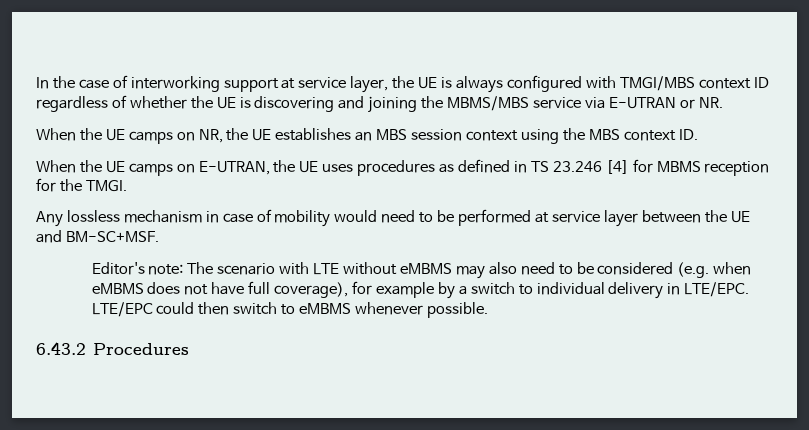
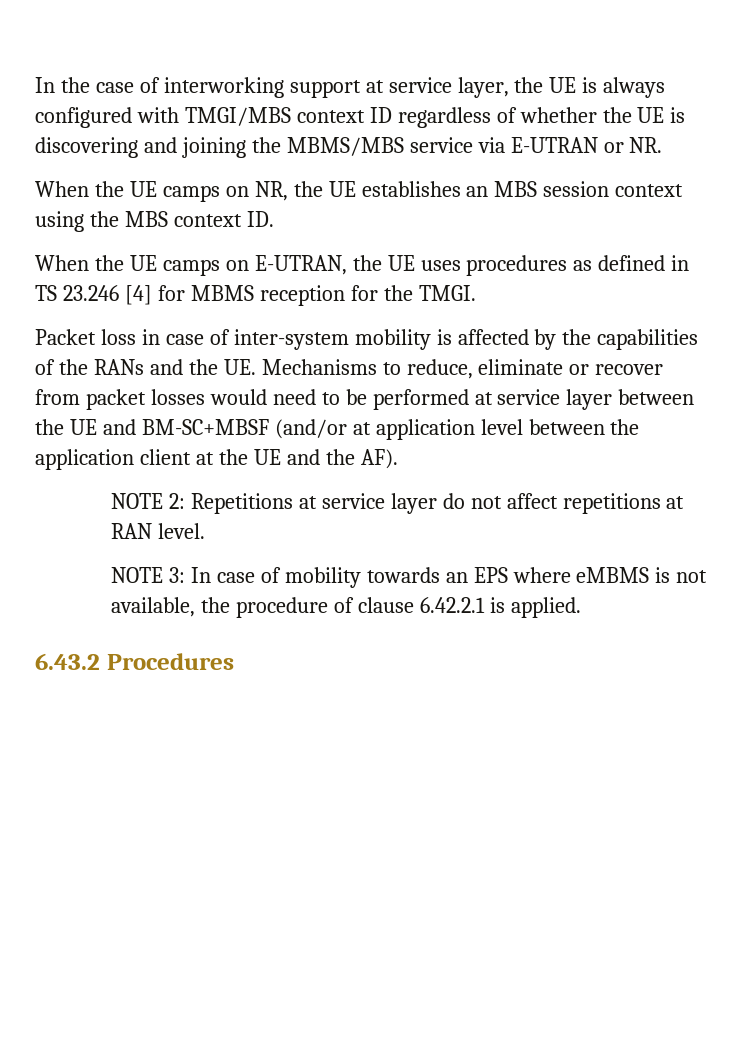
[36,209,331,227] Any lossless mechanism in case of mobility -> [35,329,699,350] [35,359,664,379] [35,389,205,410] Packet loss in case of inter-system mobility is affected by the capabilities of the RANs and the UE. Mechanisms to reduce, eliminate or recover from packet losses
[65,231,159,242] [91,262,752,279] [91,281,750,299] [91,302,488,318] BM-SC+MSF. // Editor's note: The scenario with LTE without eMBMS may also need to be considered (e.g. when eMBMS does not have full coverage), for example by a switch to individual delivery in LTE/EPC. LTE/EPC could then switch to eMBMS whenever possible. -> [141,419,640,440] [35,449,398,470] [111,493,685,514] [111,523,205,539] [111,567,708,588] [111,597,581,618] BM-SC+MBSF (and/or at application level between the application client at the UE and the AF). // NOTE 2: Repetitions at service layer do not affect repetitions at RAN level. // NOTE 3: In case of mobility towards an EPS where eMBMS is not available, the procedure of clause 6.42.2.1 is applied.

